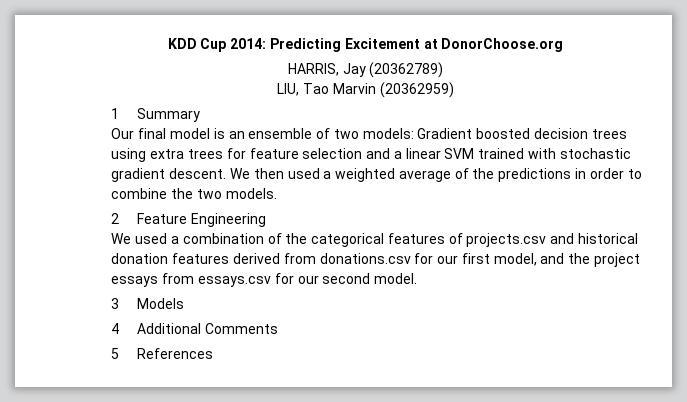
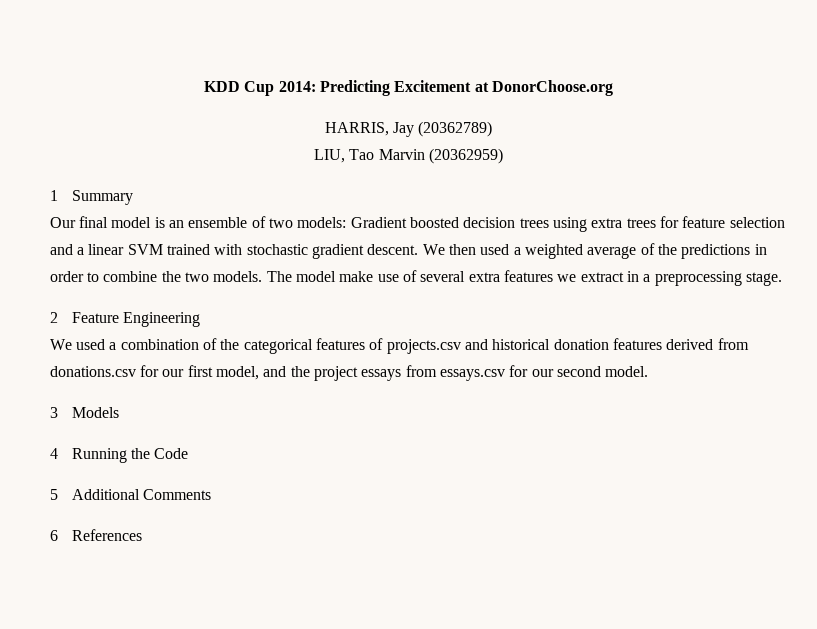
(277, 193) none -> [266,270,782,286] The model make use of several extra features we extract in a preprocessing stage.
(120, 328) none -> [71,448,189,463] [49,489,58,500] Running the Code // 5
[111,348,120,359] 5 -> [49,530,58,541] 6

